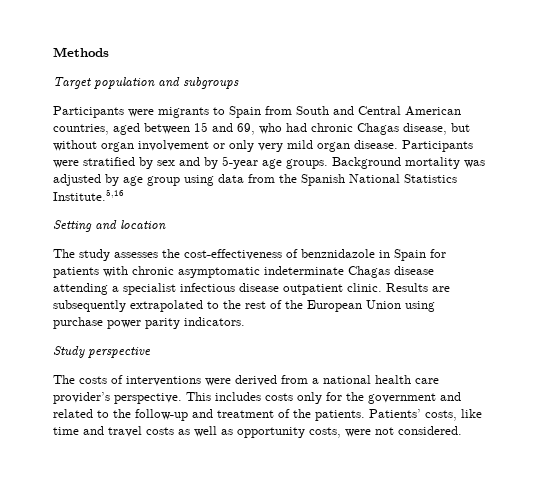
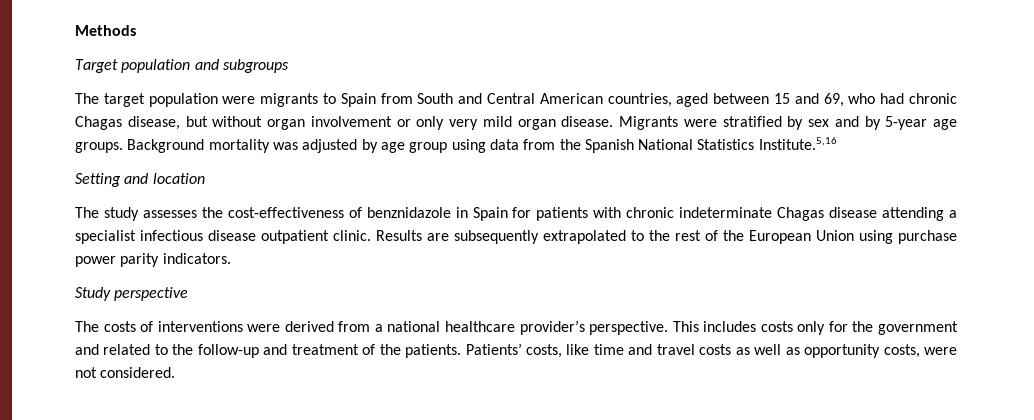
[53,106,124,118] Participants -> [75,93,218,107] The target population
[402,140,473,152] Participants -> [619,116,678,130] Migrants
[178,267,260,278] asymptomatic -> (675, 212) none
[375,375,439,384] health care -> [444,321,515,332] healthcare

